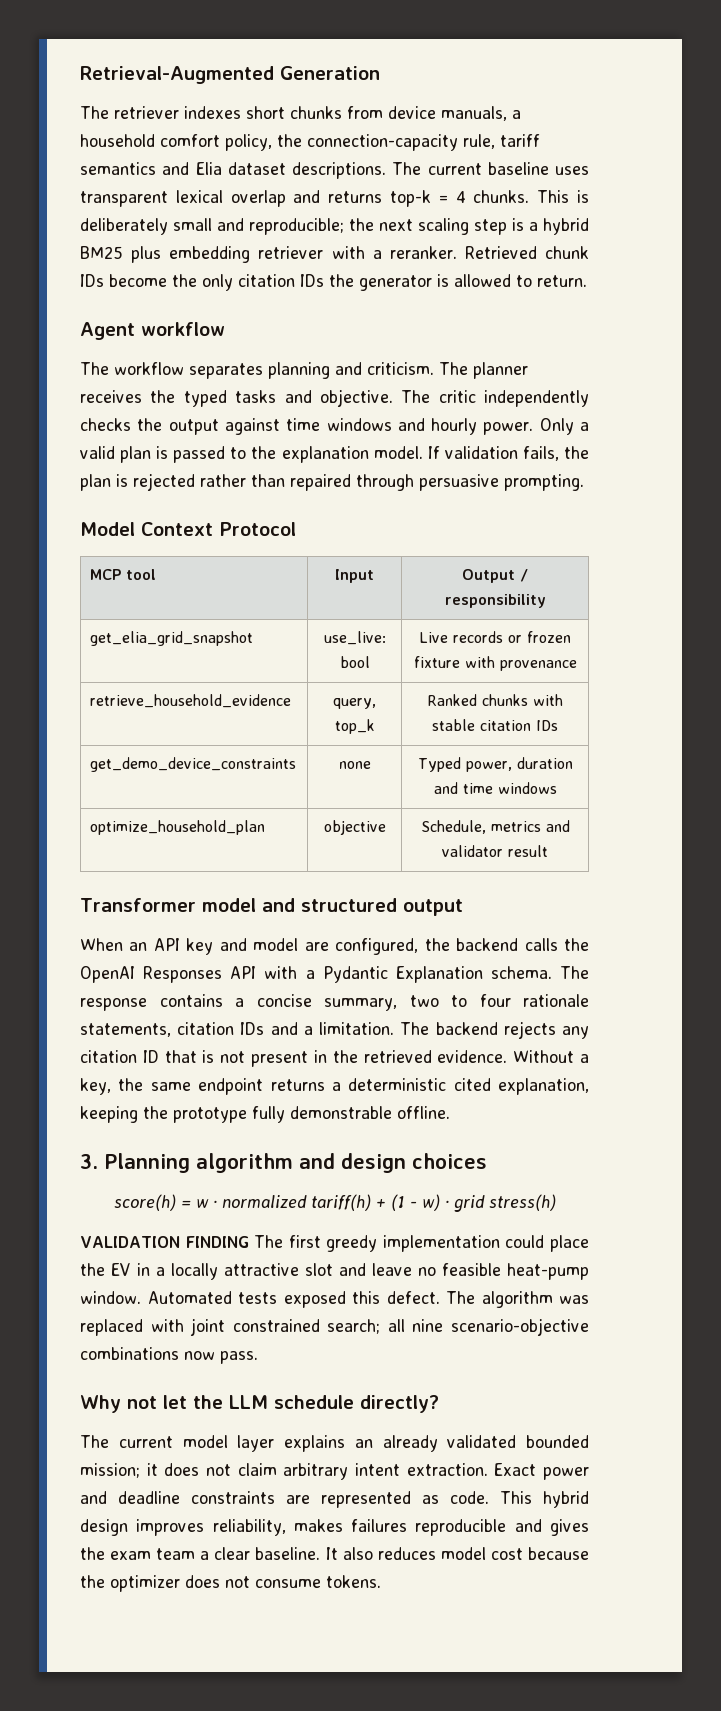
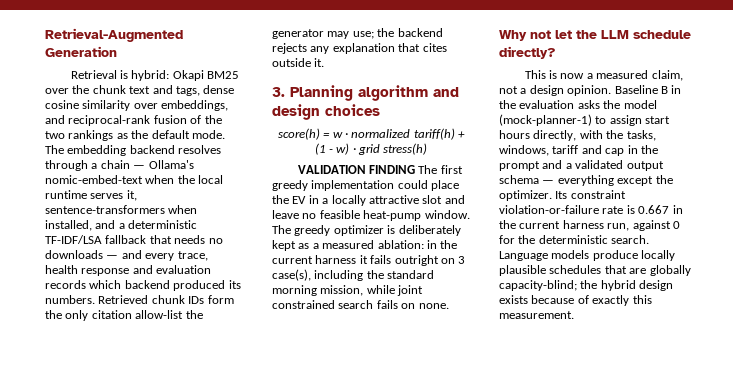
[80,106,521,121] [80,134,540,151] [80,162,589,179] [80,190,590,207] [80,218,589,235] [80,246,457,263] The retriever indexes short chunks from device manuals, a household comfort policy, the connection-capacity rule, tariff semantics and Elia dataset descriptions. The current baseline uses transparent lexical overlap and returns top-k = 4 chunks. This is deliberately small and reproducible; the next scaling step is a hybrid BM25 plus embedding retriever with a reranker. -> [70,70,240,81] [45,85,235,96] [45,100,229,111] [45,115,222,126] [45,130,225,141] [45,145,222,156] [45,160,194,171] [45,175,224,184] [45,190,137,201] [45,205,198,214] [45,220,198,231] [45,235,223,244] [45,250,208,261] [45,265,212,276] [45,280,241,291] [45,295,95,304] Retrieval is hybrid: Okapi BM25 over the chunk text and tags, dense cosine similarity over embeddings, and reciprocal-rank fusion of the two rankings as the default mode. The embedding backend resolves through a chain — Ollama's nomic-embed-text when the local runtime serves it, sentence-transformers when installed, and a deterministic TF-IDF/LSA fallback that needs no downloads — and every trace, health response and evaluation records which backend produced its numbers.
[109,274,167,287] become -> [207,295,234,304] form
[300,274,324,287] IDs -> [135,310,184,319] allow-list
[437,274,587,287] [80,322,225,340] [80,362,528,379] [80,389,589,407] [80,418,589,435] [80,446,589,463] [80,473,584,491] [80,522,296,536] [90,569,157,580] [335,569,374,583] [462,569,528,583] [444,594,546,608] [90,631,254,646] [323,631,386,645] [339,656,370,668] [419,631,571,643] [413,656,577,671] [90,694,292,708] [333,698,376,709] [334,719,375,734] [427,694,563,706] [432,719,558,731] [90,757,297,772] [338,761,371,769] [417,757,573,772] [433,782,557,794] [90,820,266,835] [323,820,386,835] [420,820,570,834] [442,845,548,857] [80,898,463,916] [80,938,589,955] [80,966,589,983] [80,994,589,1011] [80,1021,589,1039] [80,1050,589,1067] [80,1078,589,1095] [80,1106,450,1123] is allowed to return. // Agent workflow // The workflow separates planning and criticism. The planner receives the typed tasks and objective. The critic independently checks the output against time windows and hourly power. Only a valid plan is passed to the explanation model. If validation fails, the plan is rejected rather than repaired through persuasive prompting. // Model Context Protocol // MCP tool | Input | Output / responsibility // get_elia_grid_snapshot | use_live: bool | Live records or frozen fixture with provenance // retrieve_household_evidence | query, top_k | Ranked chunks with stable citation IDs // get_demo_device_constraints | none | Typed power, duration and time windows // optimize_household_plan | objective | Schedule, metrics and validator result // Transformer model and structured output // When an API key and model are configured, the backend calls the OpenAI Responses API with a Pydantic Explanation schema. The response contains a concise summary, two to four rationale statements, citation IDs and a limitation. The backend rejects any citation ID that is not present in the retrieved evidence. Without a key, the same endpoint returns a deterministic cited explanation, keeping the prototype fully demonstrable offline. -> [327,28,443,39] [272,43,447,54] [272,58,325,67] may use; the backend rejects any explanation that cites outside it.
[147,1291,589,1308] [80,1318,589,1336] [80,1347,258,1364] Automated tests exposed this defect. The algorithm was replaced with joint constrained search; all nine scenario-objective combinations now pass. -> [272,225,461,236] [272,240,458,251] [272,255,466,266] [272,269,435,281] [272,285,424,296] [272,300,449,309] The greedy optimizer is deliberately kept as a measured ablation: in the current harness it fails outright on 3 case(s), including the standard morning mission, while joint constrained search fails on none.
[80,1435,589,1452] [80,1463,589,1480] [80,1491,589,1508] [80,1519,589,1536] [80,1547,589,1560] [80,1575,381,1592] The current model layer explains an already validated bounded mission; it does not claim arbitrary intent extraction. Exact power and deadline constraints are represented as code. This hybrid design improves reliability, makes failures reproducible and gives the exam team a clear baseline. It also reduces model cost because the optimizer does not consume tokens. -> [524,70,683,81] [499,85,682,96] [499,100,657,109] [499,114,671,126] [499,130,656,141] [499,145,658,156] [499,160,664,171] [499,175,673,186] [499,190,626,201] [499,205,683,214] [499,220,680,231] [499,235,650,244] [499,250,676,261] [499,265,691,276] [499,280,674,291] [499,295,652,306] [499,311,574,319] This is now a measured claim, not a design opinion. Baseline B in the evaluation asks the model (mock-planner-1) to assign start hours directly, with the tasks, windows, tariff and cap in the prompt and a validated output schema — everything except the optimizer. Its constraint violation-or-failure rate is 0.667 in the current harness run, against 0 for the deterministic search. Language models produce locally plausible schedules that are globally capacity-blind; the hybrid design exists because of exactly this measurement.

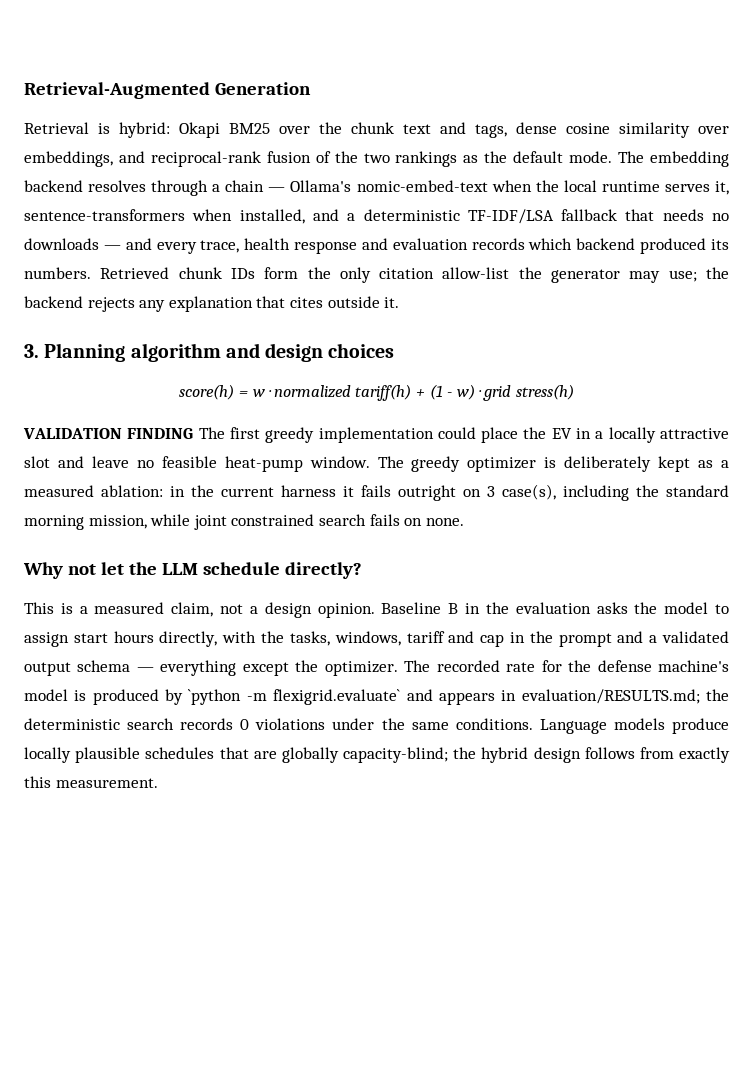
[560,73,585,79] now -> (73, 608) none
[499,114,592,126] (mock-planner-1) -> (709, 608) none
[555,190,626,199] [499,205,683,214] [499,220,680,231] [499,235,650,244] Its constraint violation-or-failure rate is 0.667 in the current harness run, against 0 for the deterministic search. -> [404,660,729,672] [24,689,730,705] [24,718,533,730] The recorded rate for the defense machine's model is produced by `python -m flexigrid.evaluate` and appears in evaluation/RESULTS.md; the deterministic search records 0 violations under the same conditions.
[499,295,589,304] exists because of -> [584,747,674,759] follows from

